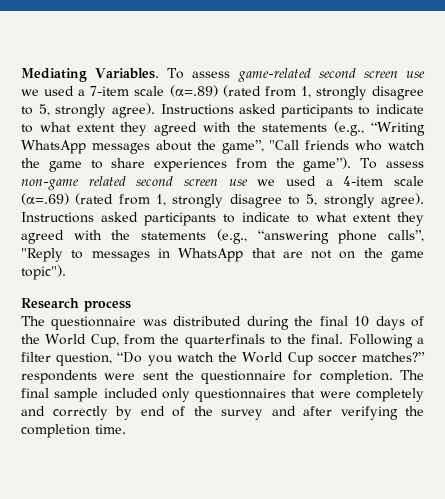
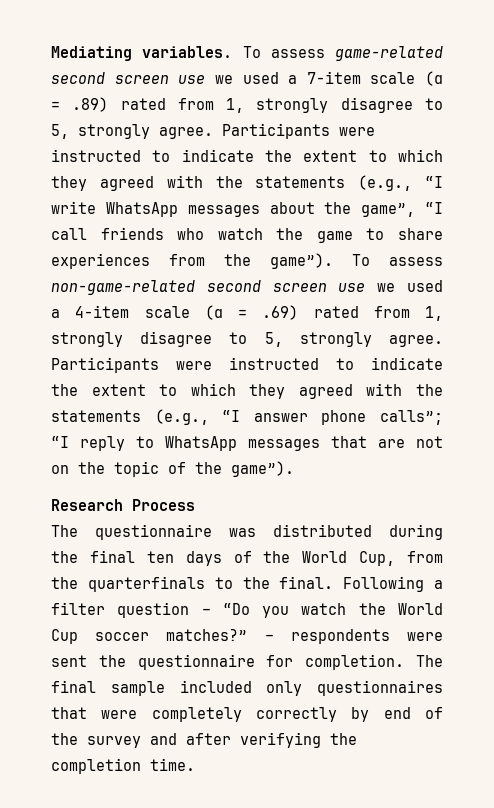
[95,68,160,79] Variables. -> [142,46,233,58] variables.
[169,85,424,100] [21,103,424,118] [21,121,426,136] (α=.89) (rated from 1, strongly disagree to 5, strongly agree). Instructions asked participants to indicate to what extent they agreed with the statements (e.g., “Writing -> [425,71,443,86] [51,97,443,113] [51,123,375,139] [51,149,443,162] [51,175,443,191] [51,201,96,214] (α = .89) rated from 1, strongly disagree to 5, strongly agree. Participants were instructed to indicate the extent to which they agreed with the statements (e.g., “I write
[269,140,300,150] "Call -> [424,202,443,214] [51,228,87,240] “I call
[21,176,126,190] non-game related -> [51,280,195,295] non-game-related
[21,193,424,208] [21,212,424,226] [21,229,425,244] [21,248,244,262] (α=.69) (rated from 1, strongly disagree to 5, strongly agree). Instructions asked participants to indicate to what extent they agreed with the statements (e.g., “answering phone calls”, "Reply to messages in WhatsApp -> [204,305,443,321] [51,331,443,347] [51,357,443,373] [51,383,443,399] [51,409,443,425] [51,436,320,451] (α = .69) rated from 1, strongly disagree to 5, strongly agree. Participants were instructed to indicate the extent to which they agreed with the statements (e.g., “I answer phone calls”; “I reply to WhatsApp messages
[391,251,425,262] [21,265,66,280] game topic"). -> [114,461,294,477] topic of the game”).
[84,301,131,312] process -> [132,499,195,511] Process
[354,316,370,327] 10 -> [146,551,174,563] ten
[56,352,113,366] question, -> [117,602,211,618] question –
(426, 357) none -> [264,634,274,641] –
[21,406,45,416] and -> (242, 714) none

